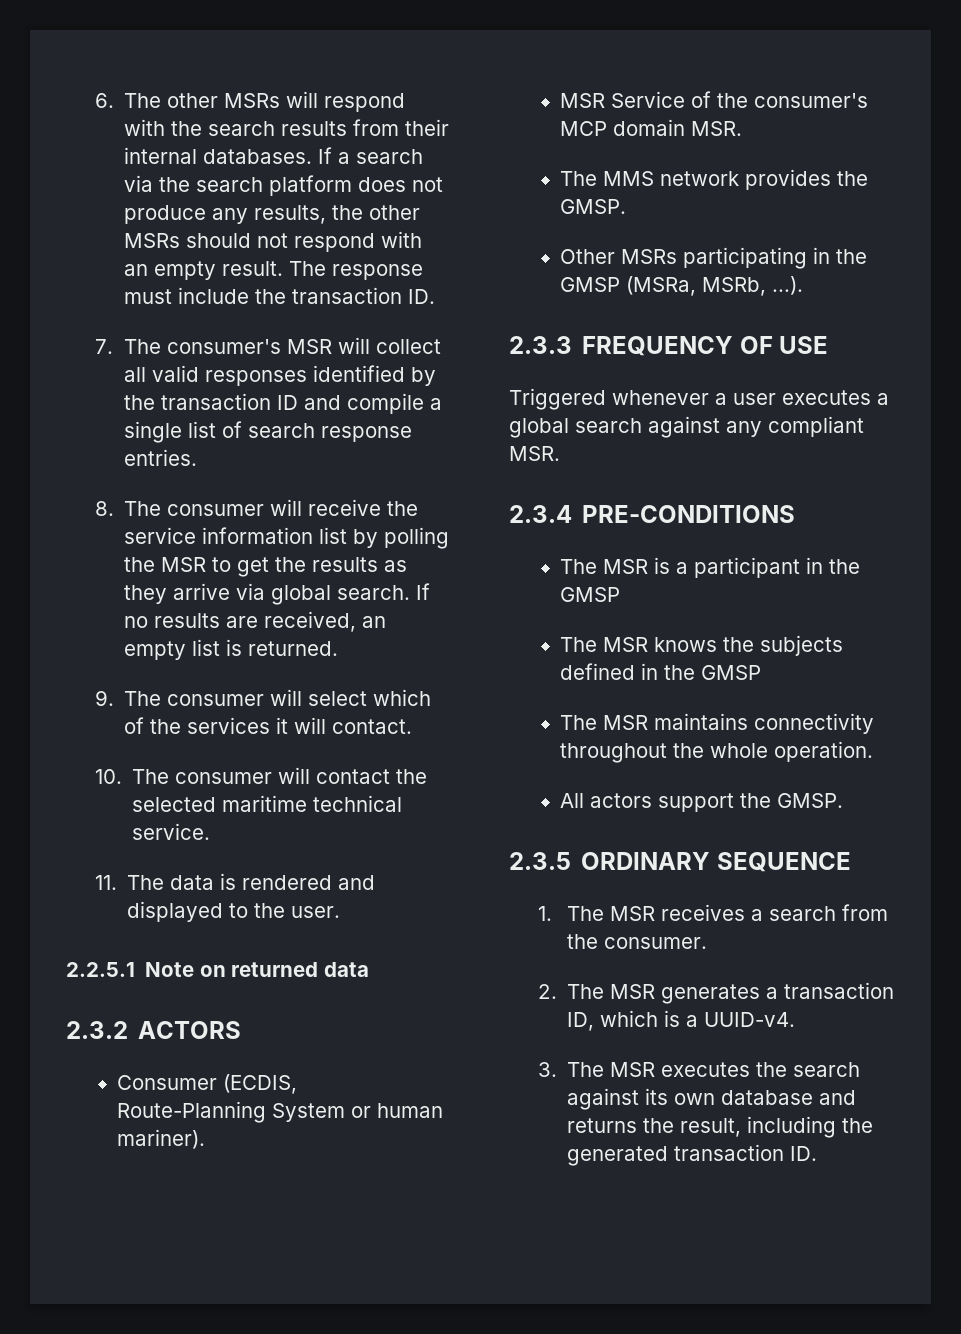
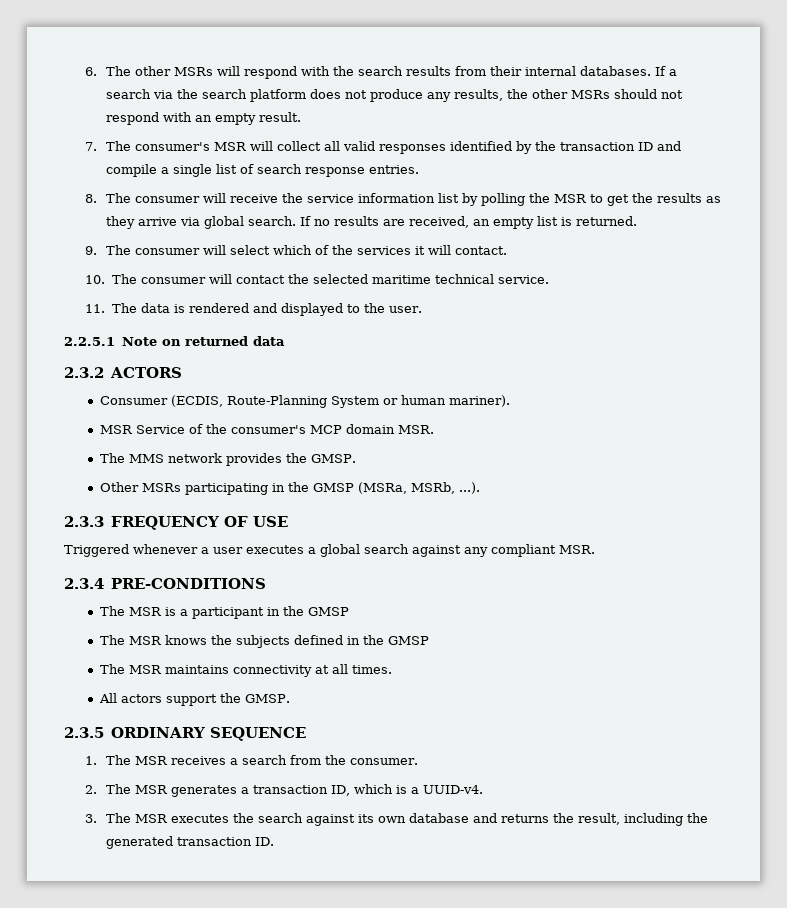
[289,261,424,280] [124,287,436,304] The response must include the transaction ID. -> (302, 117) none
[560,741,874,763] throughout the whole operation. -> [314,664,392,674] at all times.

